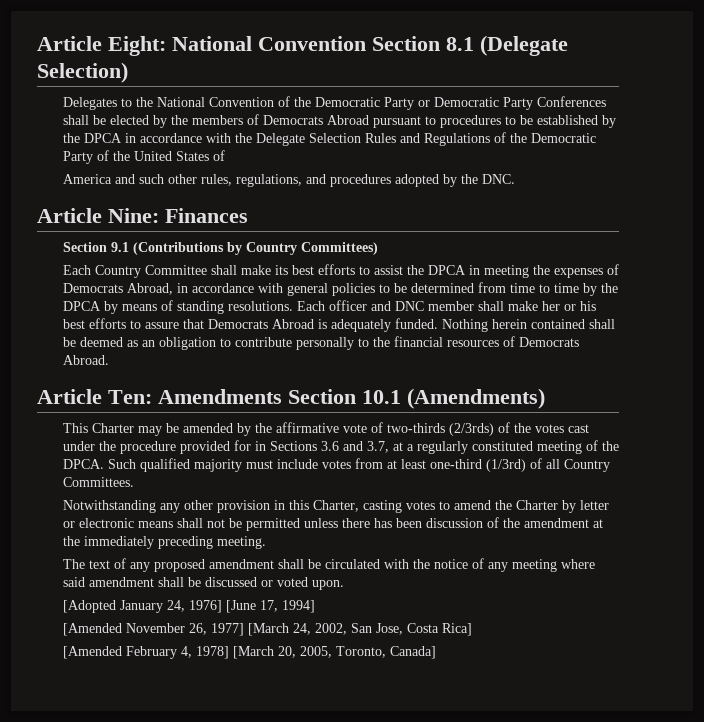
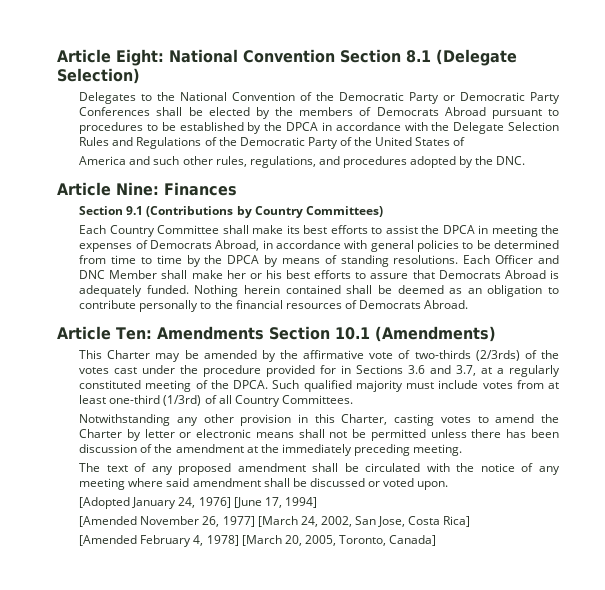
[328,300,367,311] officer -> [495,255,534,264] Officer
[427,301,474,311] member -> [109,270,158,279] Member

